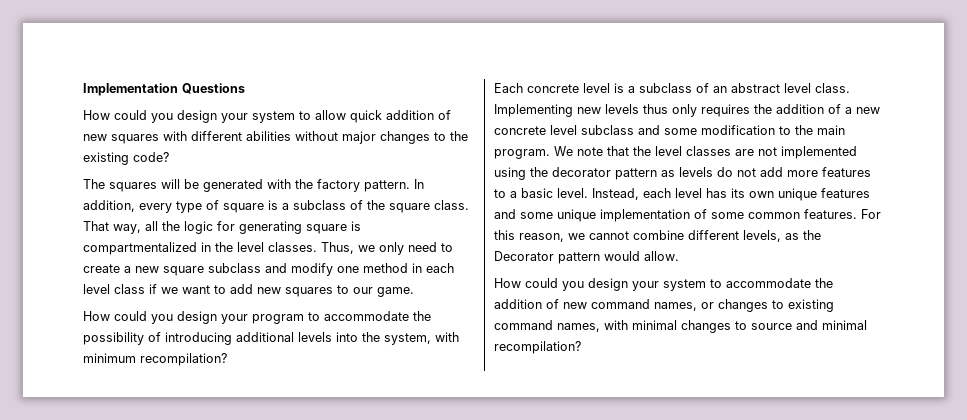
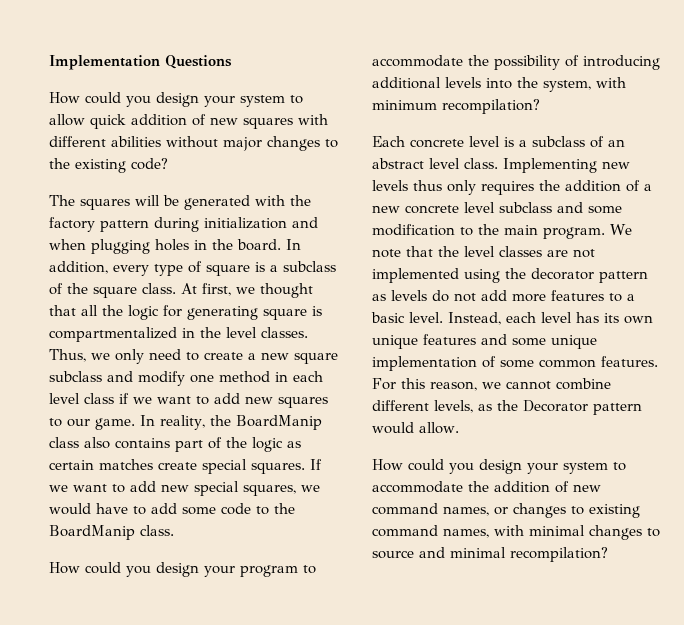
[364,180,410,192] pattern. -> [100,217,318,232] [49,239,281,254] pattern during initialization and when plugging holes in the board.
[83,221,141,234] That way, -> [181,283,313,298] [49,305,76,316] At first, we thought that
(414, 292) none -> [140,415,322,430] [49,437,301,452] [49,459,322,474] [49,481,320,496] [49,503,295,515] [49,525,174,540] In reality, the BoardManip class also contains part of the logic as certain matches create special squares. If we want to add new special squares, we would have to add some code to the BoardManip class.

